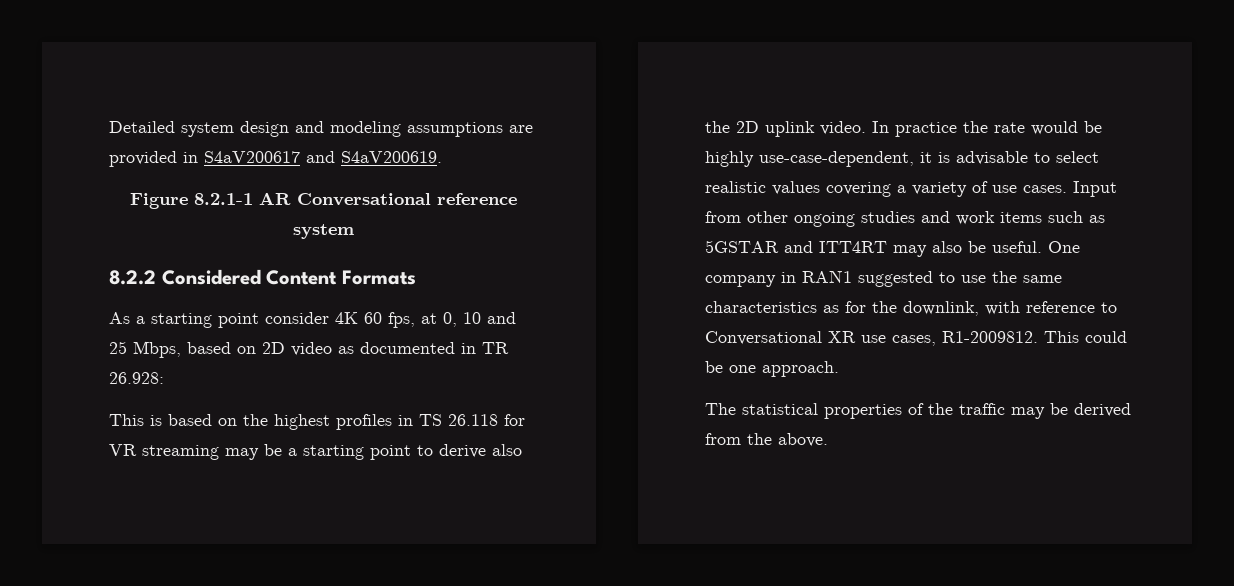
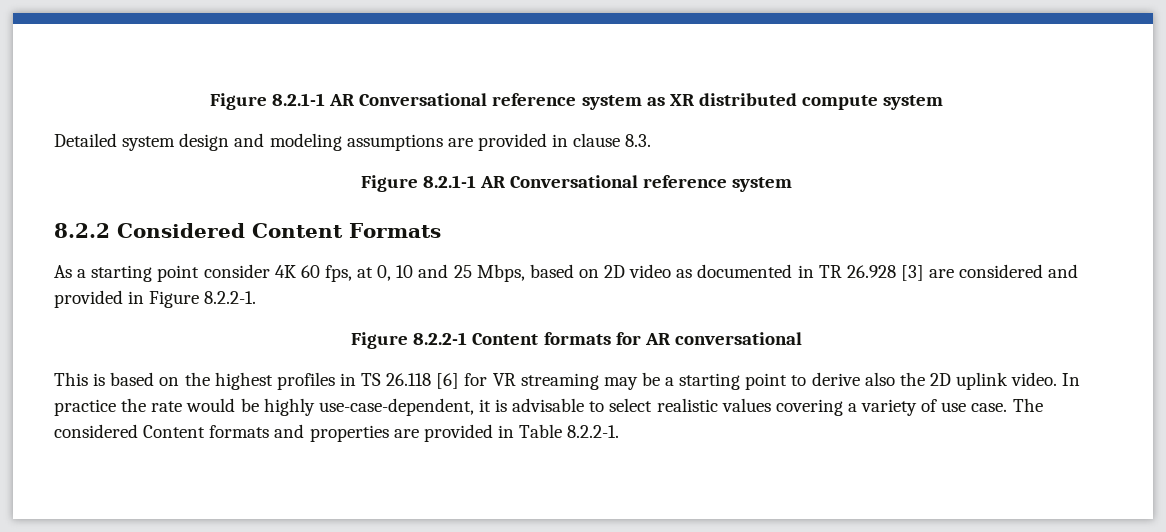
(109, 127) none -> [209,93,944,110] Figure 8.2.1-1 AR Conversational reference system as XR distributed compute system //
[204,151,442,163] S4aV200617 and S4aV200619. -> [573,133,652,147] clause 8.3.
[109,372,164,384] 26.928: -> [846,264,1079,281] [54,290,257,308] [351,332,802,349] 26.928 [3] are considered and provided in Figure 8.2.2-1. // Figure 8.2.2-1 Content formats for AR conversational
(498, 420) none -> [436,373,460,389] [6]
[1023,181,1117,197] [705,211,1105,227] [705,240,1080,257] [705,270,1062,287] [705,301,1117,316] [705,331,1127,346] [705,361,839,377] [705,403,1131,419] [705,433,828,447] cases. Input from other ongoing studies and work items such as 5GSTAR and ITT4RT may also be useful. One company in RAN1 suggested to use the same characteristics as for the downlink, with reference to Conversational XR use cases, R1-2009812. This could be one approach. // The statistical properties of the traffic may be derived from the above. -> [971,398,1043,412] [54,424,620,442] case. The considered Content formats and properties are provided in Table 8.2.2-1.

